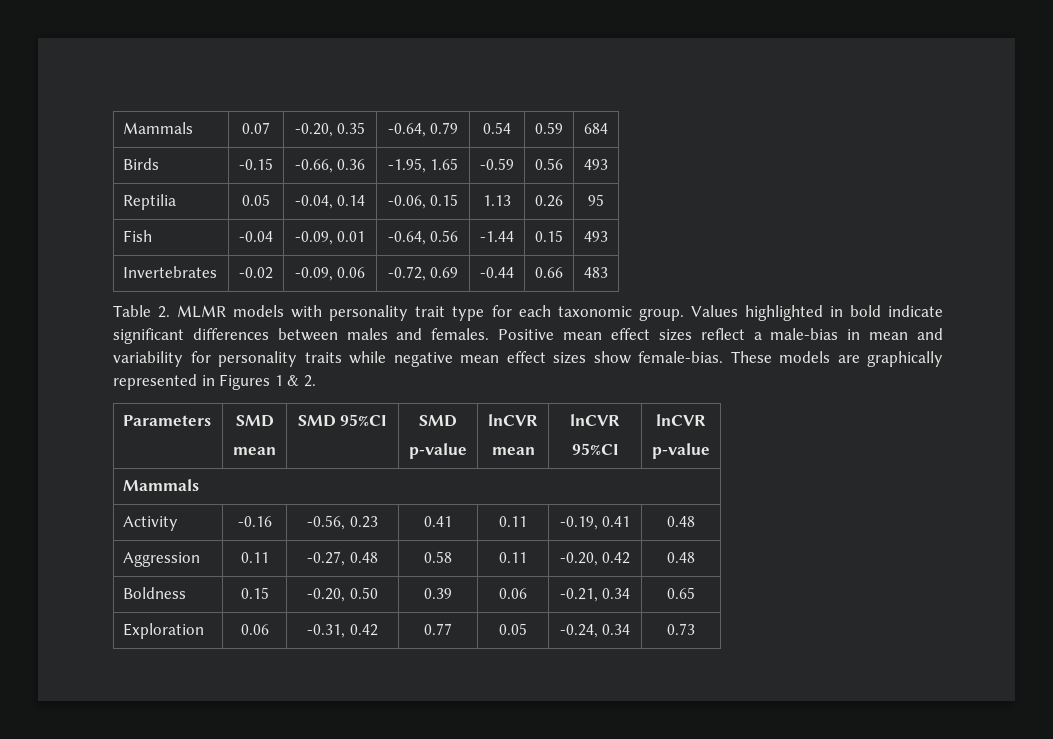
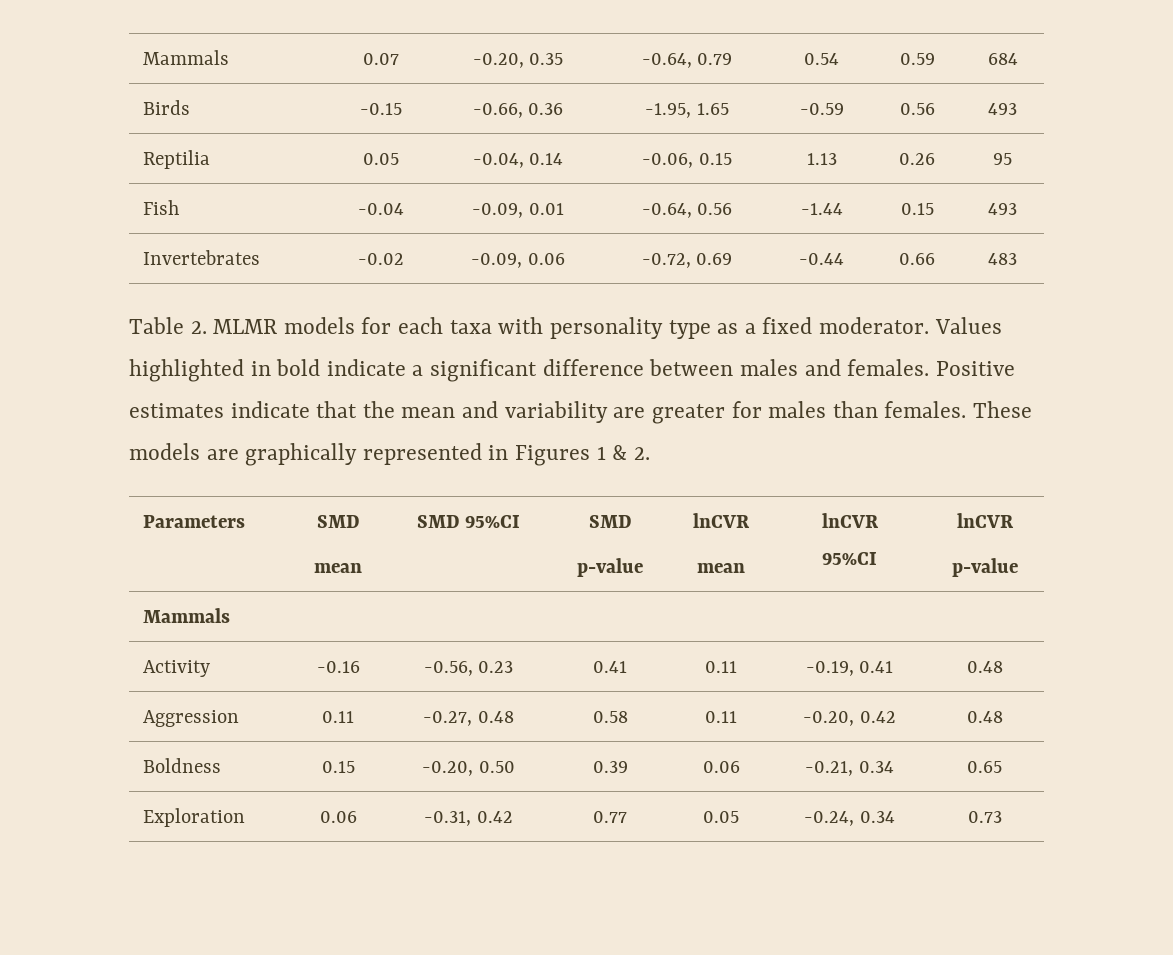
[291,305,684,321] with personality trait type for each taxonomic group. -> [361,317,929,339] for each taxa with personality type as a fixed moderator.
[113,328,269,344] significant differences -> [412,359,644,382] a significant difference
[563,328,944,341] [113,351,723,367] mean effect sizes reflect a male-bias in mean and variability for personality traits while negative mean effect sizes show female-bias. -> [129,401,967,424] estimates indicate that the mean and variability are greater for males than females.

